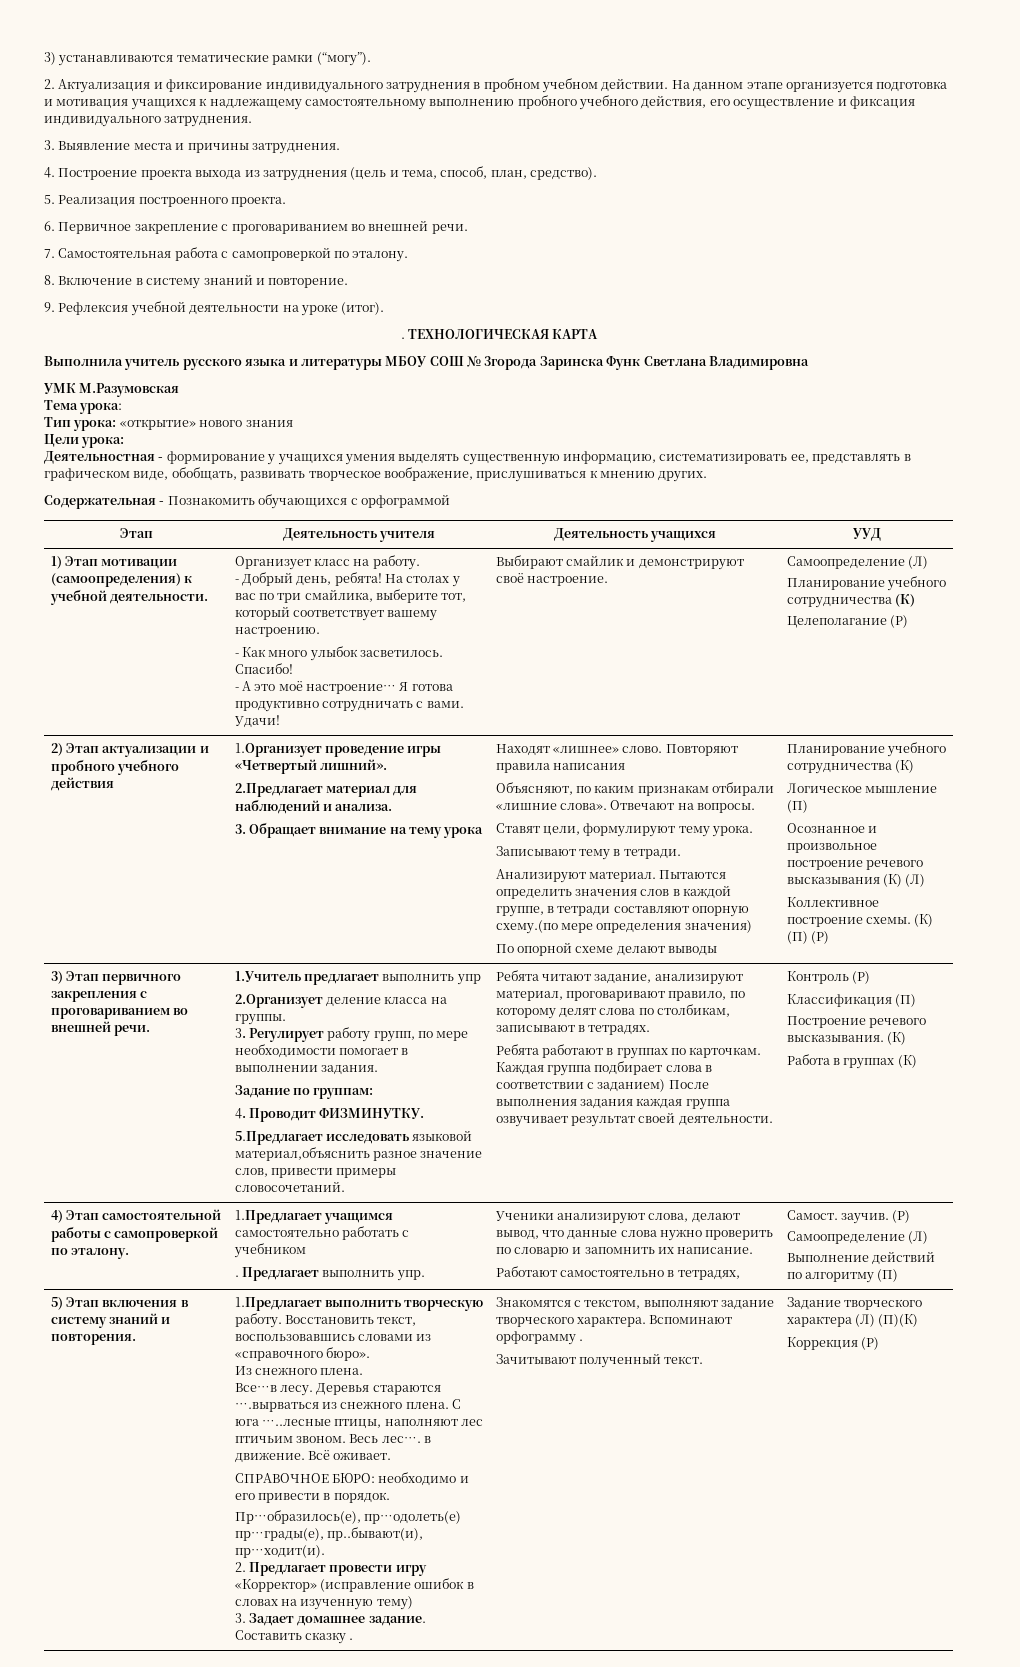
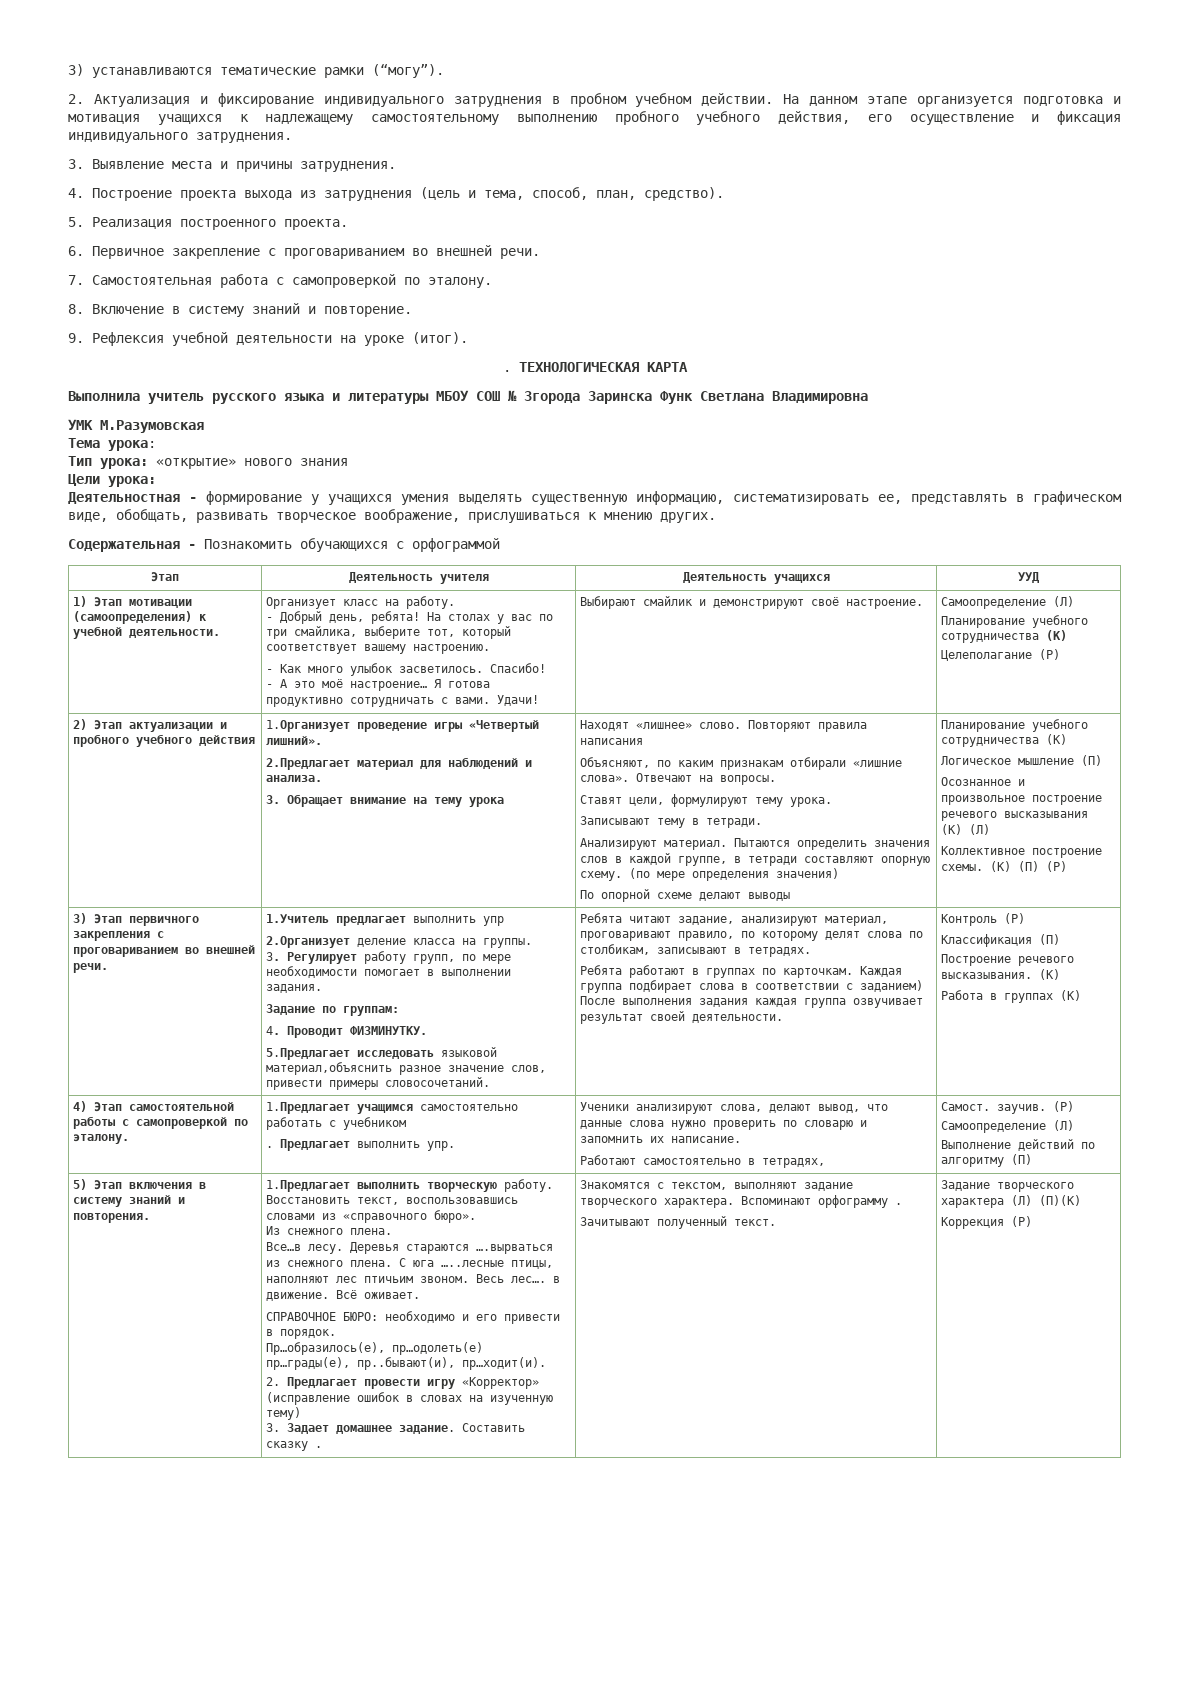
[495,920,558,934] схему.(по -> [580,868,651,881] схему. (по

